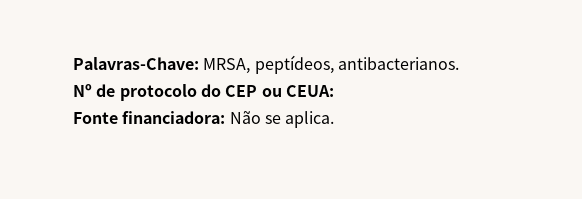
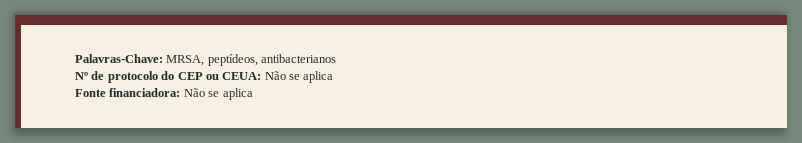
[337,57,459,70] antibacterianos. -> [261,54,337,63] antibacterianos
(334, 91) none -> [264,71,334,83] Não se aplica
[285,111,335,128] aplica. -> [222,88,253,100] aplica

